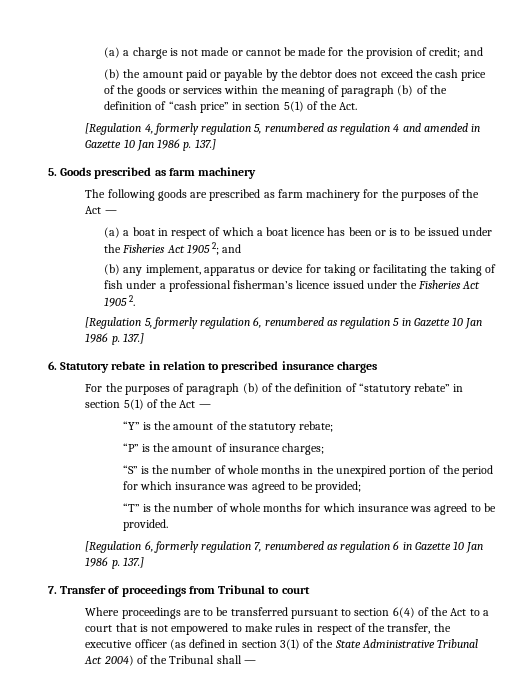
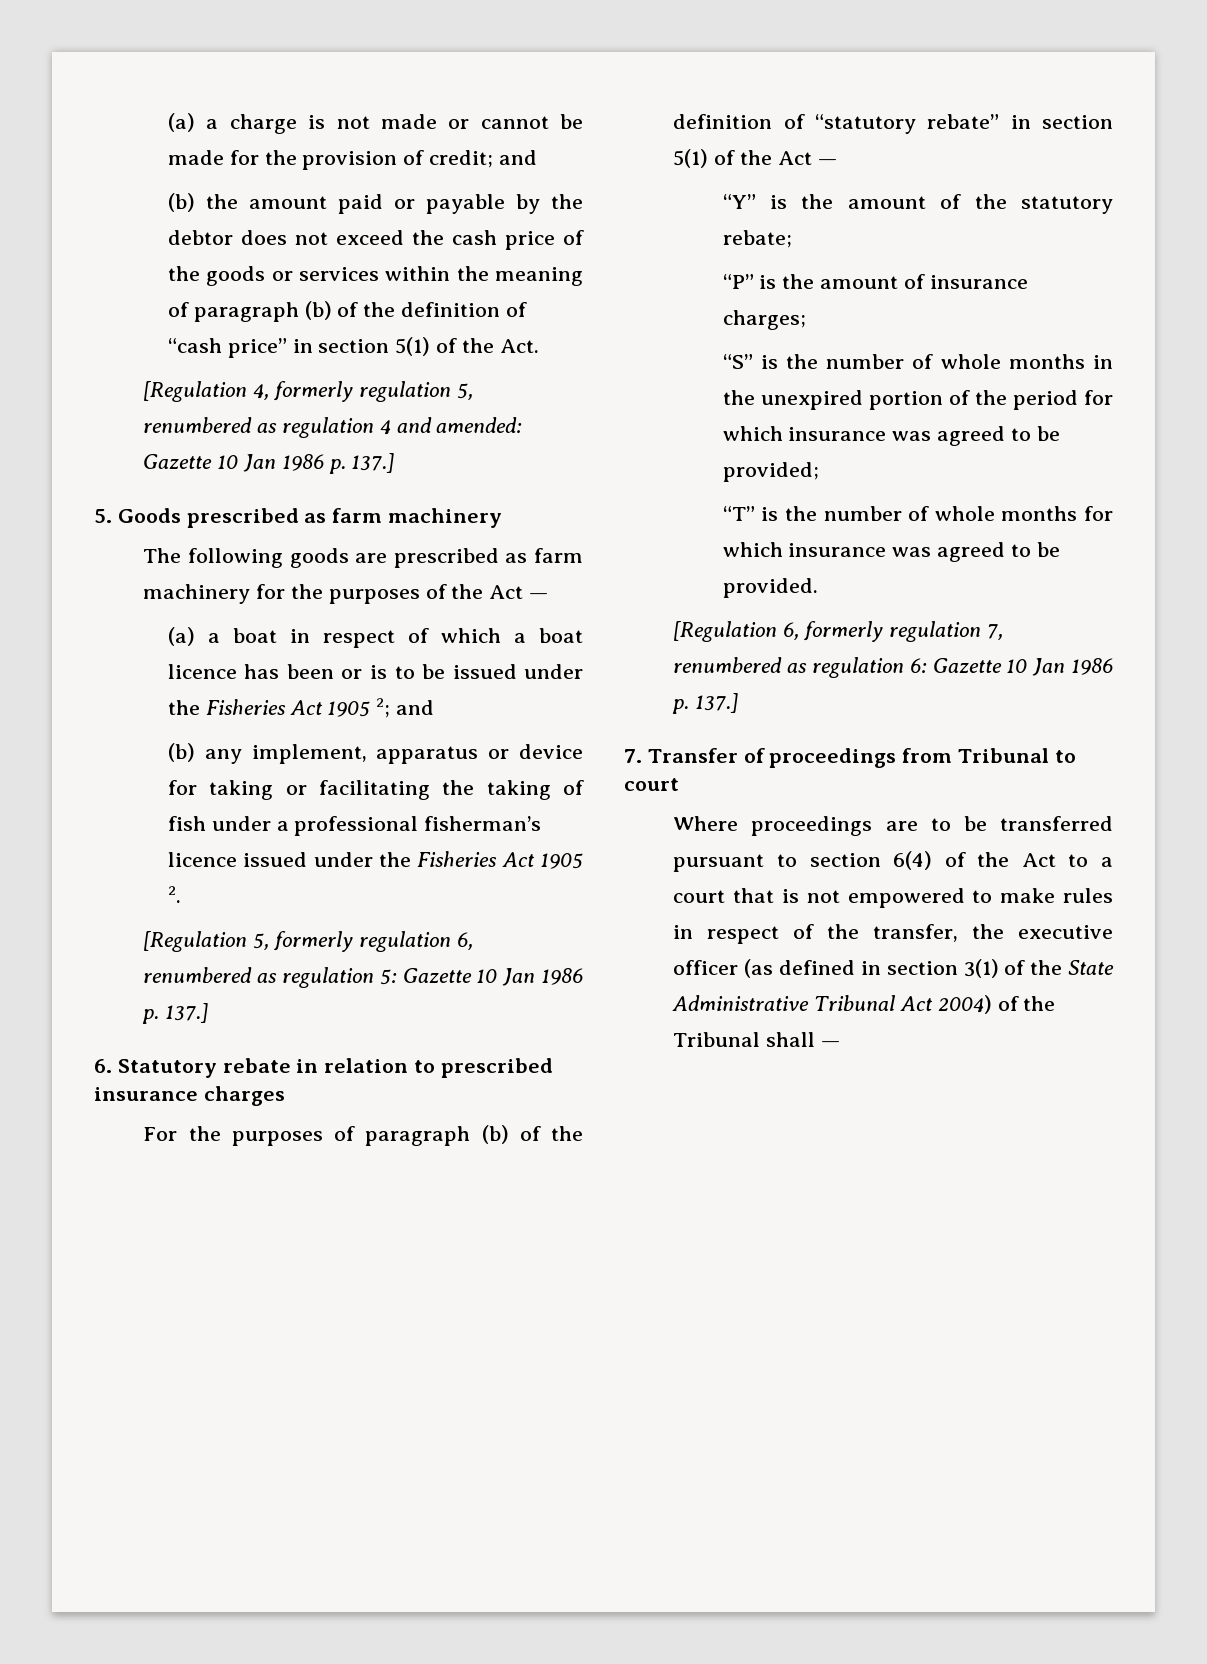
[423,123,481,132] amended in -> [436,417,523,433] amended:
[393,318,411,326] 5 in -> [379,969,397,985] 5:
[393,541,412,550] 6 in -> [909,658,927,673] 6:

